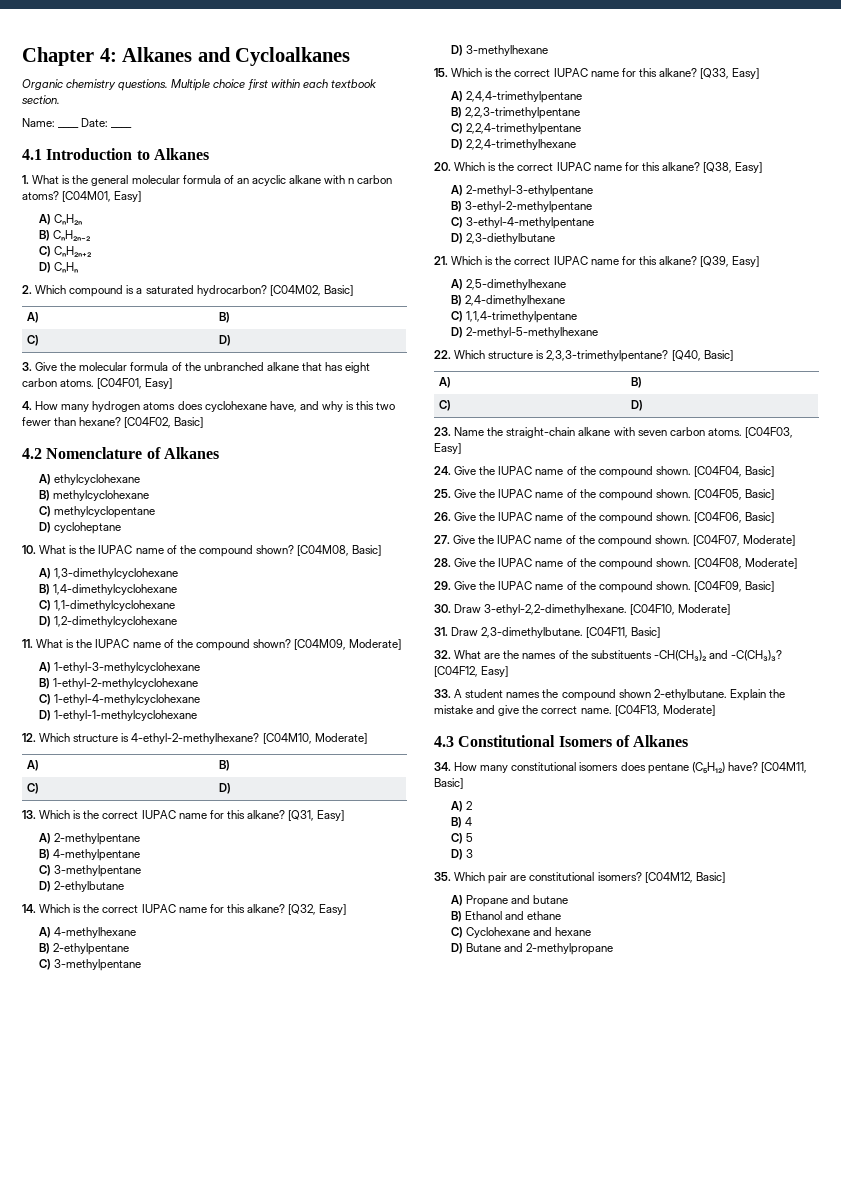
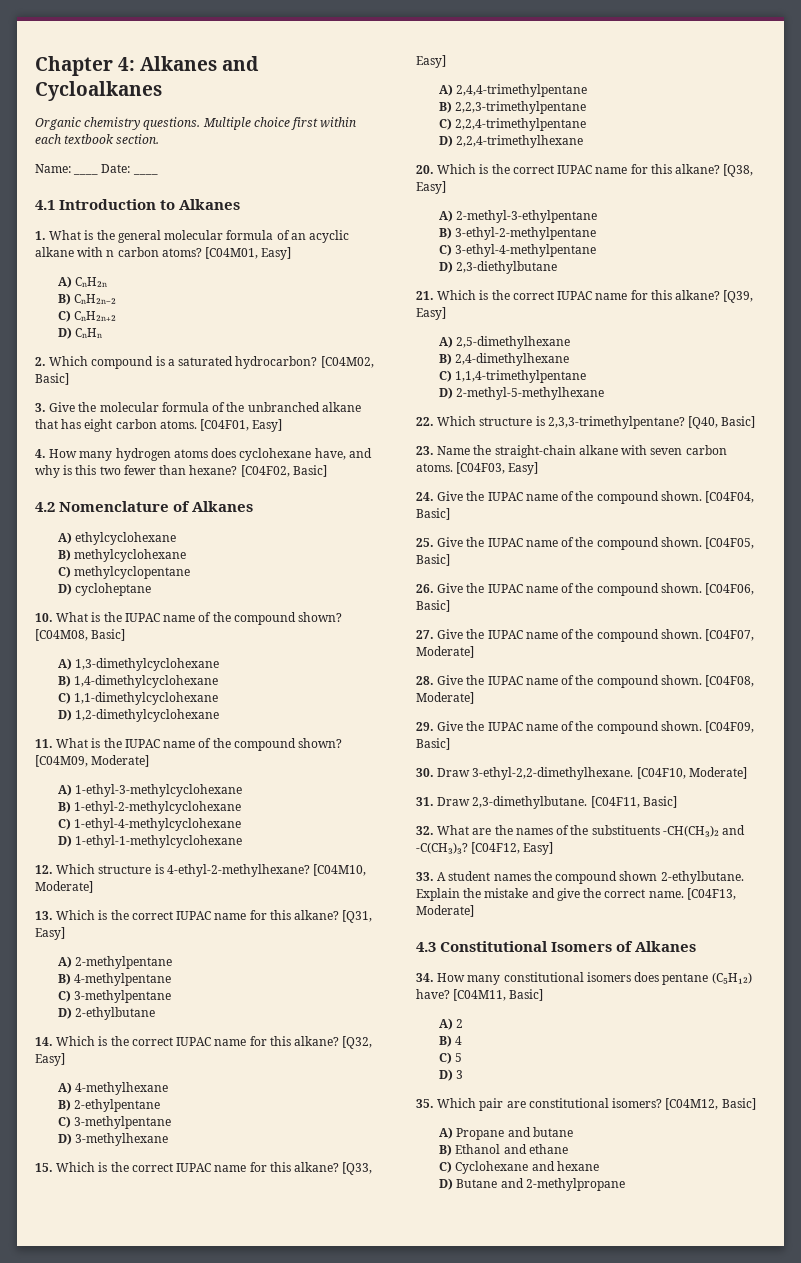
[26,312,39,323] [218,312,230,323] [26,335,39,346] [218,335,231,346] // A) | B) // C) | D) -> (69, 379) none
[26,760,39,771] [218,760,230,771] [26,783,39,794] [218,783,231,794] // A) | B) // C) | D) -> (93, 887) none
[438,377,451,388] [630,377,642,388] [438,400,451,411] [630,400,643,411] // A) | B) // C) | D) -> (756, 422) none

